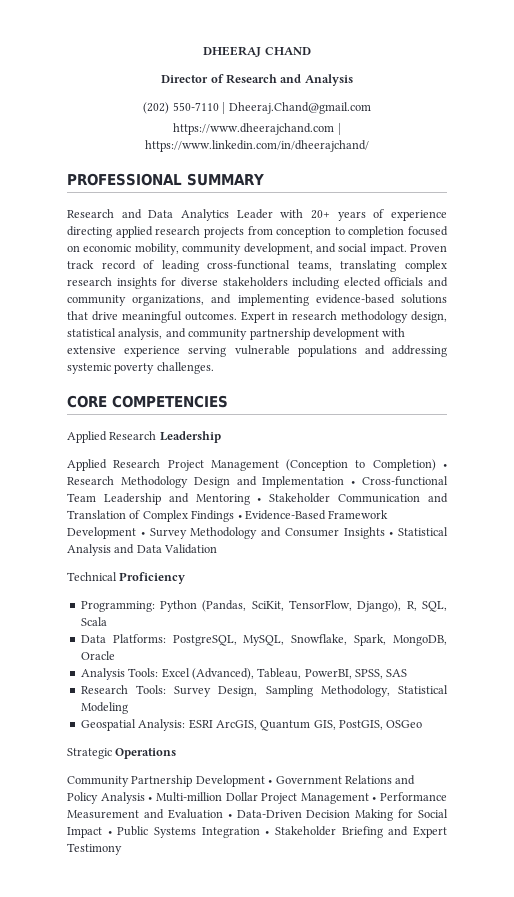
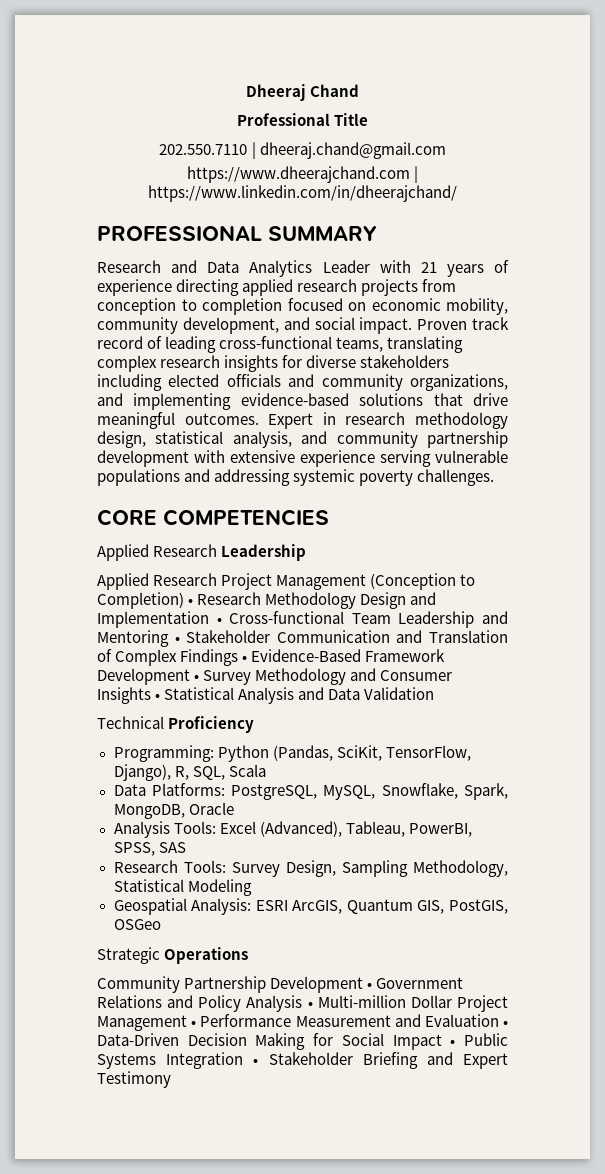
[203,46,311,57] [161,74,353,86] [143,102,371,114] DHEERAJ CHAND // Director of Research and Analysis // (202) 550-7110 | Dheeraj.Chand@gmail.com -> [245,84,360,101] [236,113,369,126] [159,142,446,159] Dheeraj Chand // Professional Title // 202.550.7110 | dheeraj.chand@gmail.com
[311,210,330,219] 20+ -> [420,262,437,273] 21

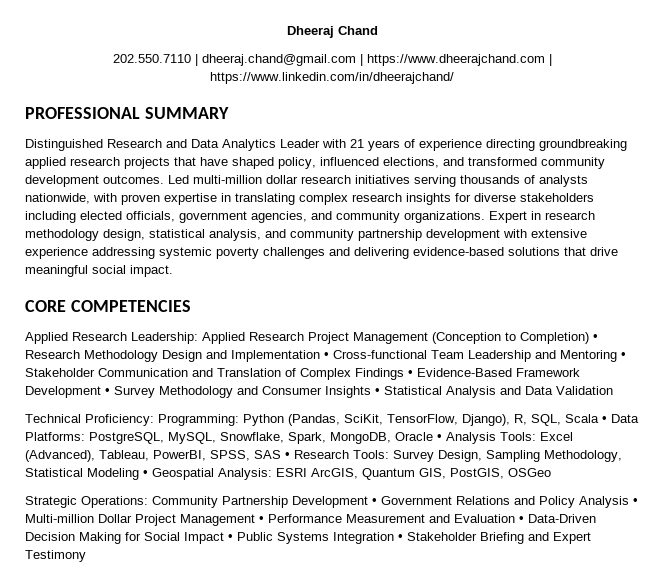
[236,113,369,126] // Professional Title -> (378, 30) none
(446, 150) // -> [359,54,363,66] |
(377, 233) none -> [25,139,103,151] Distinguished
(240, 287) none -> [539,139,627,151] groundbreaking
[422,279,457,292] [97,298,508,315] [97,317,509,334] [97,336,384,353] from conception to completion focused on economic mobility, community development, and social impact. Proven track record of leading cross-functional teams, -> [174,157,605,169] [25,175,588,187] [25,193,231,205] that have shaped policy, influenced elections, and transformed community development outcomes. Led multi-million dollar research initiatives serving thousands of analysts nationwide, with proven expertise in
[226,374,508,391] [97,393,508,410] [97,412,259,429] officials and community organizations, and implementing evidence-based solutions that drive meaningful outcomes. -> [126,211,485,223] officials, government agencies, and community organizations.
[380,450,508,467] [97,469,495,486] serving vulnerable populations and addressing systemic poverty challenges. -> [92,247,618,259] [25,265,173,277] addressing systemic poverty challenges and delivering evidence-based solutions that drive meaningful social impact.
[221,544,307,561] Leadership // -> [131,332,198,344] Leadership:
[168,716,255,733] Proficiency // -> [85,414,154,426] Proficiency:
(266, 770) // -> [602,416,607,423] •
(234, 808) // -> [437,434,442,441] •
(186, 847) // -> [285,452,290,459] •
(252, 887) // -> [143,470,148,477] •
[164,947,249,964] Operations // -> [81,496,148,508] Operations:

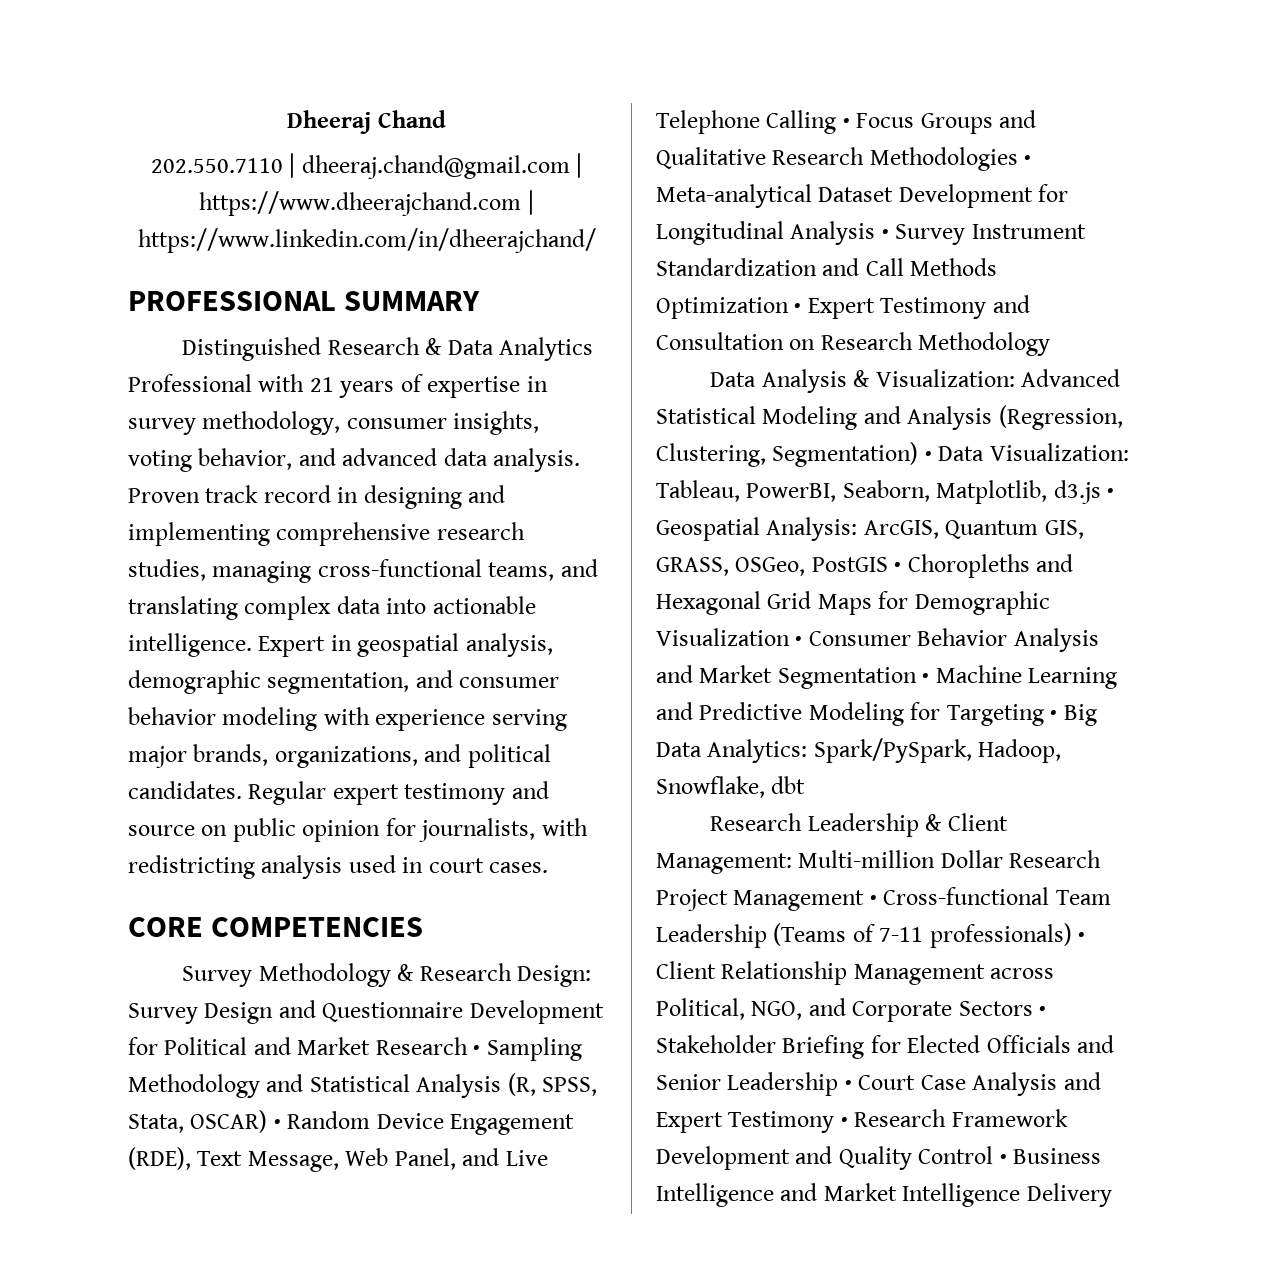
[166,139,187,148] and -> [425,338,443,355] &
[280,139,320,148] Leader -> [128,374,252,392] Professional
[419,139,627,151] [25,157,605,169] [25,175,588,187] [25,193,594,205] [25,211,595,223] [25,229,587,241] [25,247,618,259] [25,265,173,277] [25,300,191,312] [25,332,598,344] [25,350,626,362] [25,368,580,380] [25,386,613,398] [25,414,639,426] [25,432,573,444] [25,450,622,462] [25,468,551,480] [25,496,638,508] [25,514,596,526] [25,532,591,544] [25,550,86,562] experience directing groundbreaking applied research projects that have shaped policy, influenced elections, and transformed community development outcomes. Led multi-million dollar research initiatives serving thousands of analysts nationwide, with proven expertise in translating complex research insights for diverse stakeholders including elected officials, government agencies, and community organizations. Expert in research methodology design, statistical analysis, and community partnership development with extensive experience addressing systemic poverty challenges and delivering evidence-based solutions that drive meaningful social impact. // CORE COMPETENCIES // Applied Research Leadership: Applied Research Project Management (Conception to Completion) • Research Methodology Design and Implementation • Cross-functional Team Leadership and Mentoring • Stakeholder Communication and Translation of Complex Findings • Evidence-Based Framework Development • Survey Methodology and Consumer Insights • Statistical Analysis and Data Validation // Technical Proficiency: Programming: Python (Pandas, SciKit, TensorFlow, Django), R, SQL, Scala • Data Platforms: PostgreSQL, MySQL, Snowflake, Spark, MongoDB, Oracle • Analysis Tools: Excel (Advanced), Tableau, PowerBI, SPSS, SAS • Research Tools: Survey Design, Sampling Methodology, Statistical Modeling • Geospatial Analysis: ESRI ArcGIS, Quantum GIS, PostGIS, OSGeo // Strategic Operations: Community Partnership Development • Government Relations and Policy Analysis • Multi-million Dollar Project Management • Performance Measurement and Evaluation • Data-Driven Decision Making for Social Impact • Public Systems Integration • Stakeholder Briefing and Expert Testimony -> [427,376,548,398] [128,411,540,435] [128,448,581,472] [128,485,506,509] [128,522,525,546] [128,559,598,583] [128,596,536,620] [128,633,553,657] [128,670,560,694] [128,707,567,731] [128,744,551,768] [128,781,549,805] [128,818,588,842] [128,855,549,879] [128,917,424,937] [182,963,592,987] [128,1000,604,1024] [128,1037,582,1061] [128,1073,598,1098] [128,1110,575,1135] [128,1147,548,1172] [656,110,1037,134] [656,147,1032,171] [656,184,1069,208] [656,221,1086,245] [656,258,998,276] [656,295,1030,319] [656,332,1051,356] [710,369,1121,393] [656,405,1123,430] [656,442,1129,467] [656,480,1115,504] [656,517,1084,541] [656,554,1074,578] [656,591,1050,615] [656,628,1099,652] [656,665,1118,689] [656,702,1097,726] [656,738,1062,763] [656,776,806,798] [710,813,1008,837] [656,850,1102,874] [656,887,1111,911] [656,923,1086,948] [656,961,1055,985] [656,998,1047,1022] [656,1035,1115,1059] [656,1072,1101,1096] [656,1109,1068,1133] [656,1146,1102,1170] [656,1183,1112,1207] expertise in survey methodology, consumer insights, voting behavior, and advanced data analysis. Proven track record in designing and implementing comprehensive research studies, managing cross-functional teams, and translating complex data into actionable intelligence. Expert in geospatial analysis, demographic segmentation, and consumer behavior modeling with experience serving major brands, organizations, and political candidates. Regular expert testimony and source on public opinion for journalists, with redistricting analysis used in court cases. // CORE COMPETENCIES // Survey Methodology & Research Design: Survey Design and Questionnaire Development for Political and Market Research • Sampling Methodology and Statistical Analysis (R, SPSS, Stata, OSCAR) • Random Device Engagement (RDE), Text Message, Web Panel, and Live Telephone Calling • Focus Groups and Qualitative Research Methodologies • Meta-analytical Dataset Development for Longitudinal Analysis • Survey Instrument Standardization and Call Methods Optimization • Expert Testimony and Consultation on Research Methodology // Data Analysis & Visualization: Advanced Statistical Modeling and Analysis (Regression, Clustering, Segmentation) • Data Visualization: Tableau, PowerBI, Seaborn, Matplotlib, d3.js • Geospatial Analysis: ArcGIS, Quantum GIS, GRASS, OSGeo, PostGIS • Choropleths and Hexagonal Grid Maps for Demographic Visualization • Consumer Behavior Analysis and Market Segmentation • Machine Learning and Predictive Modeling for Targeting • Big Data Analytics: Spark/PySpark, Hadoop, Snowflake, dbt // Research Leadership & Client Management: Multi-million Dollar Research Project Management • Cross-functional Team Leadership (Teams of 7-11 professionals) • Client Relationship Management across Political, NGO, and Corporate Sectors • Stakeholder Briefing for Elected Officials and Senior Leadership • Court Case Analysis and Expert Testimony • Research Framework Development and Quality Control • Business Intelligence and Market Intelligence Delivery

